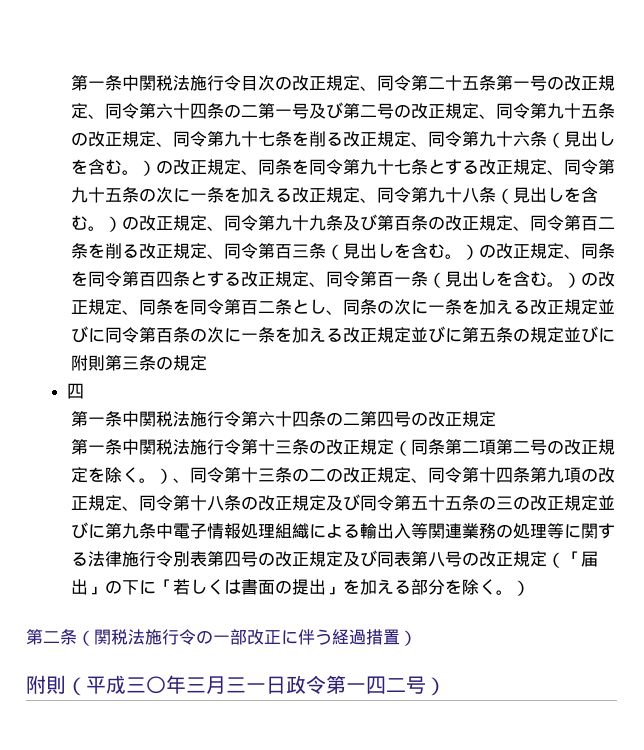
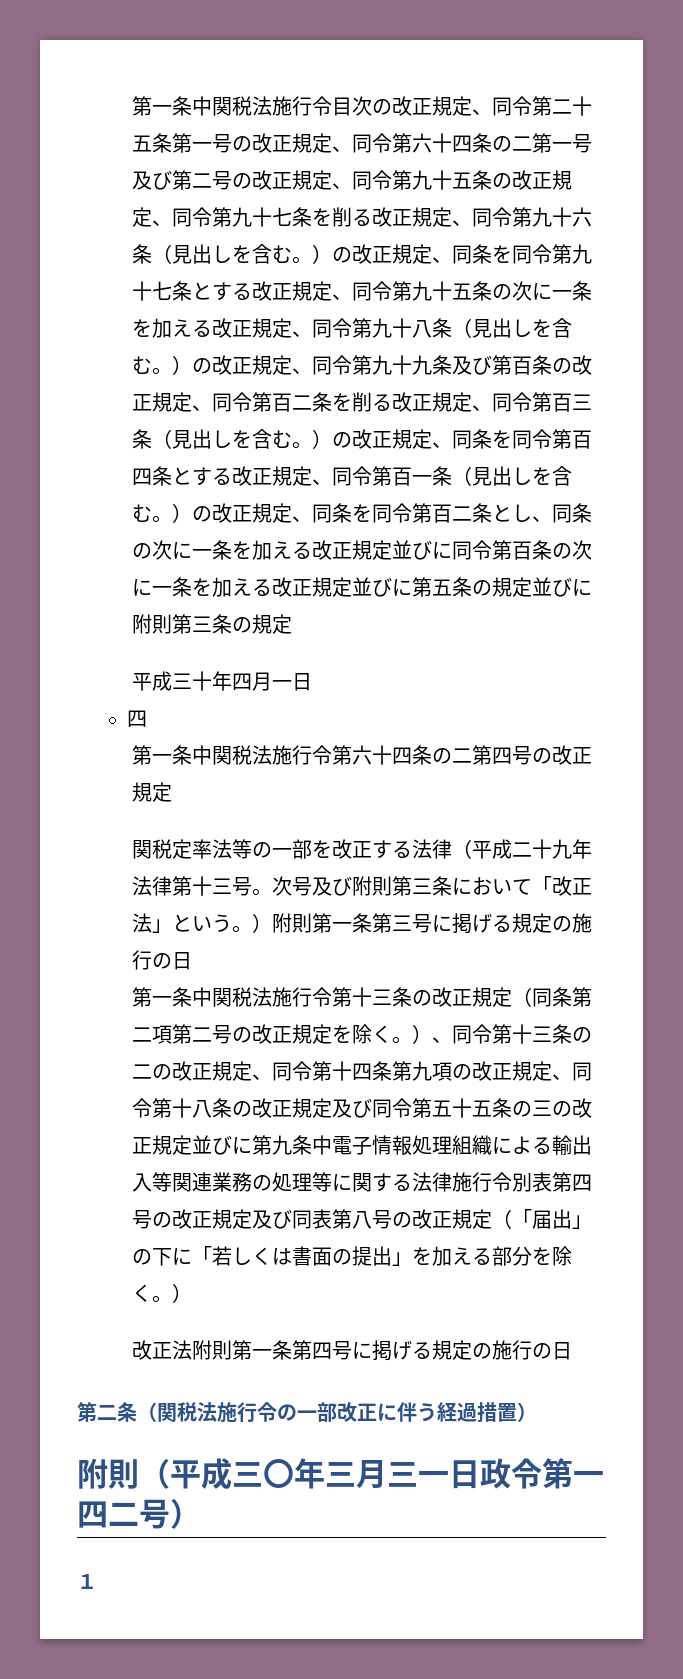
(207, 363) none -> [132,671,313,691] // 平成三十年四月一日
(496, 419) none -> [132,839,593,859] [132,876,593,896] [132,913,593,934] [132,950,193,970] // 関税定率法等の一部を改正する法律（平成二十九年法律第十三号。次号及び附則第三条において「改正法」という。）附則第一条第三号に掲げる規定の施行の日
(530, 588) none -> [132,1340,573,1361] // 改正法附則第一条第四号に掲げる規定の施行の日
(446, 686) none -> [77,1574,97,1589] // １

